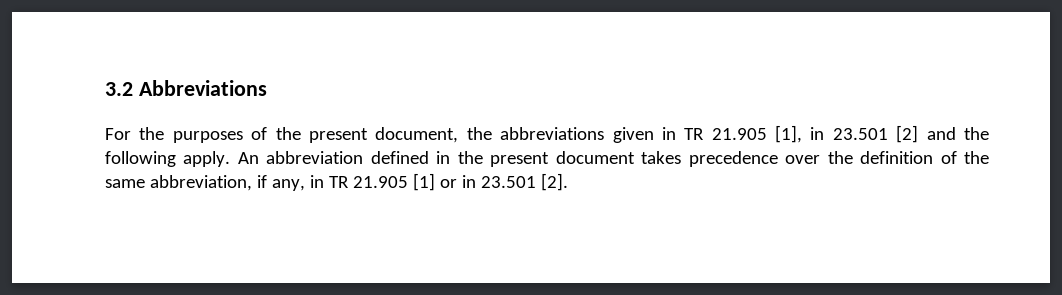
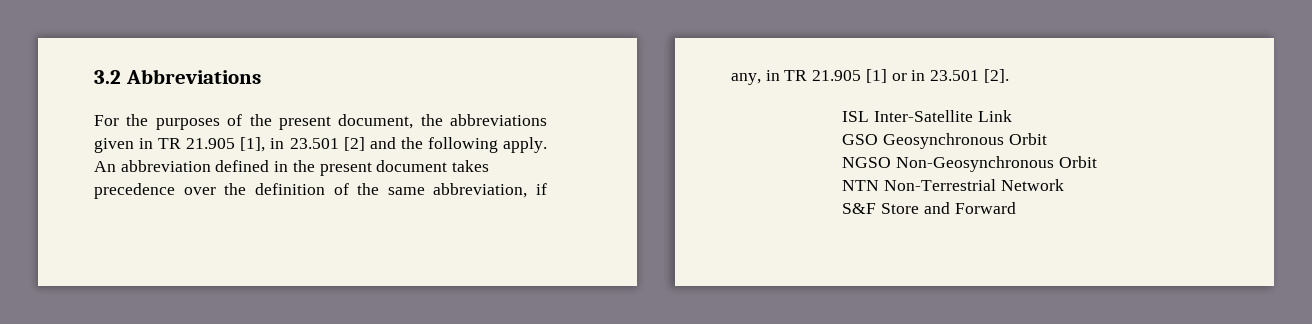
(568, 182) none -> [842,110,1012,122] [842,133,1047,149] [842,156,1097,172] [842,179,1064,191] [842,202,1016,214] // ISL Inter-Satellite Link // GSO Geosynchronous Orbit // NGSO Non-Geosynchronous Orbit // NTN Non-Terrestrial Network // S&F Store and Forward

